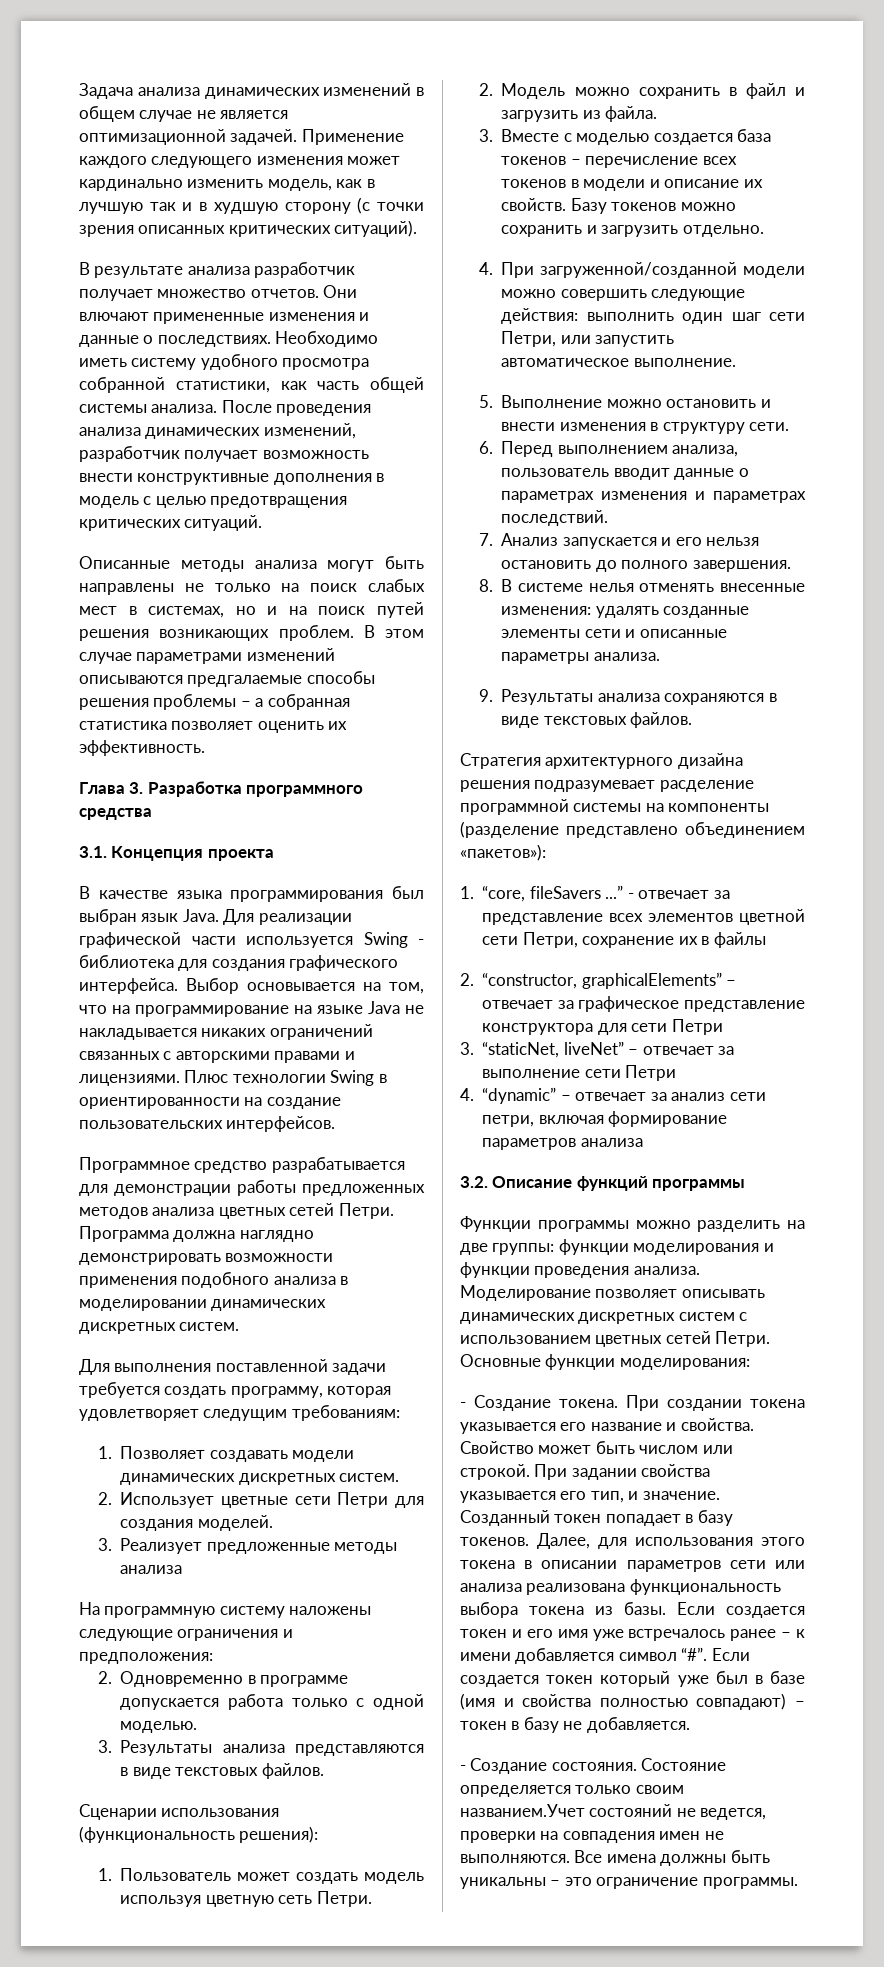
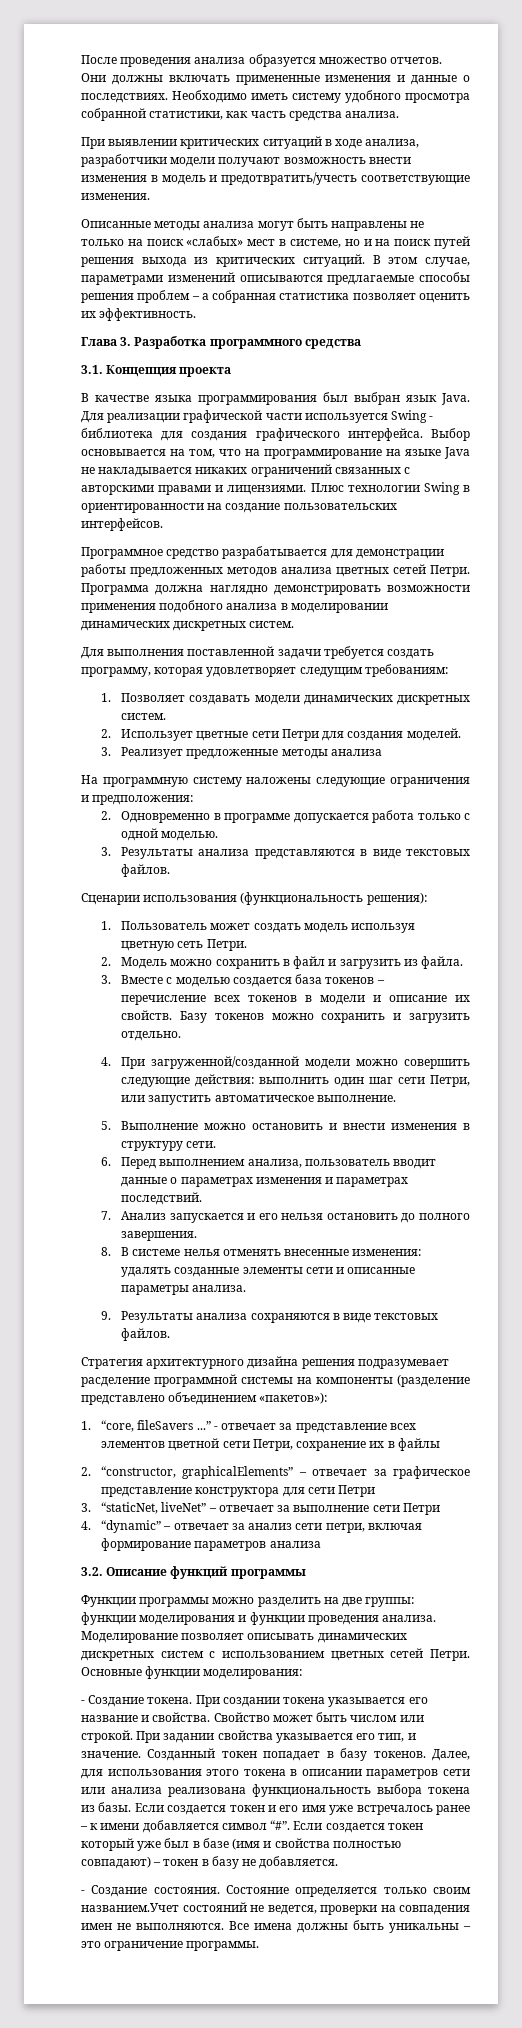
[79,83,424,99] [79,106,289,122] [79,129,404,145] [79,156,401,168] [79,179,375,191] [79,197,424,214] [79,220,418,237] [79,262,356,278] [79,289,153,301] Задача анализа динамических изменений в общем случае не является оптимизационной задачей. Применение каждого следующего изменения может кардинально изменить модель, как в лучшую так и в худшую сторону (с точки зрения описанных критических ситуаций). // В результате анализа разработчик получает -> [81,54,316,67] После проведения анализа образуется
[79,312,149,321] влючают -> [111,75,230,85] должны включать
[370,377,424,393] [79,400,372,416] [79,423,356,439] [79,446,369,462] [79,473,385,485] [79,496,348,508] [79,515,263,531] общей системы анализа. После проведения анализа динамических изменений, разработчик получает возможность внести конструктивные дополнения в модель с целью предотвращения критических ситуаций. -> [288,111,400,121] [81,136,420,149] [81,154,411,167] [81,172,471,185] [81,193,150,200] средства анализа. // При выявлении критических ситуаций в ходе анализа, разработчики модели получают возможность внести изменения в модель и предотвратить/учесть соответствующие изменения.
[368,579,426,592] слабых -> [186,236,244,246] «слабых»
[148,606,225,618] системах, -> [289,239,341,248] системе,
[159,625,354,641] возникающих проблем. -> [141,254,365,267] выхода из критических ситуаций.
[79,652,132,664] случае -> [425,257,471,267] случае,
[187,675,303,687] предгалаемые -> [327,275,415,285] предлагаемые
[153,694,237,710] проблемы -> [137,290,191,303] проблем

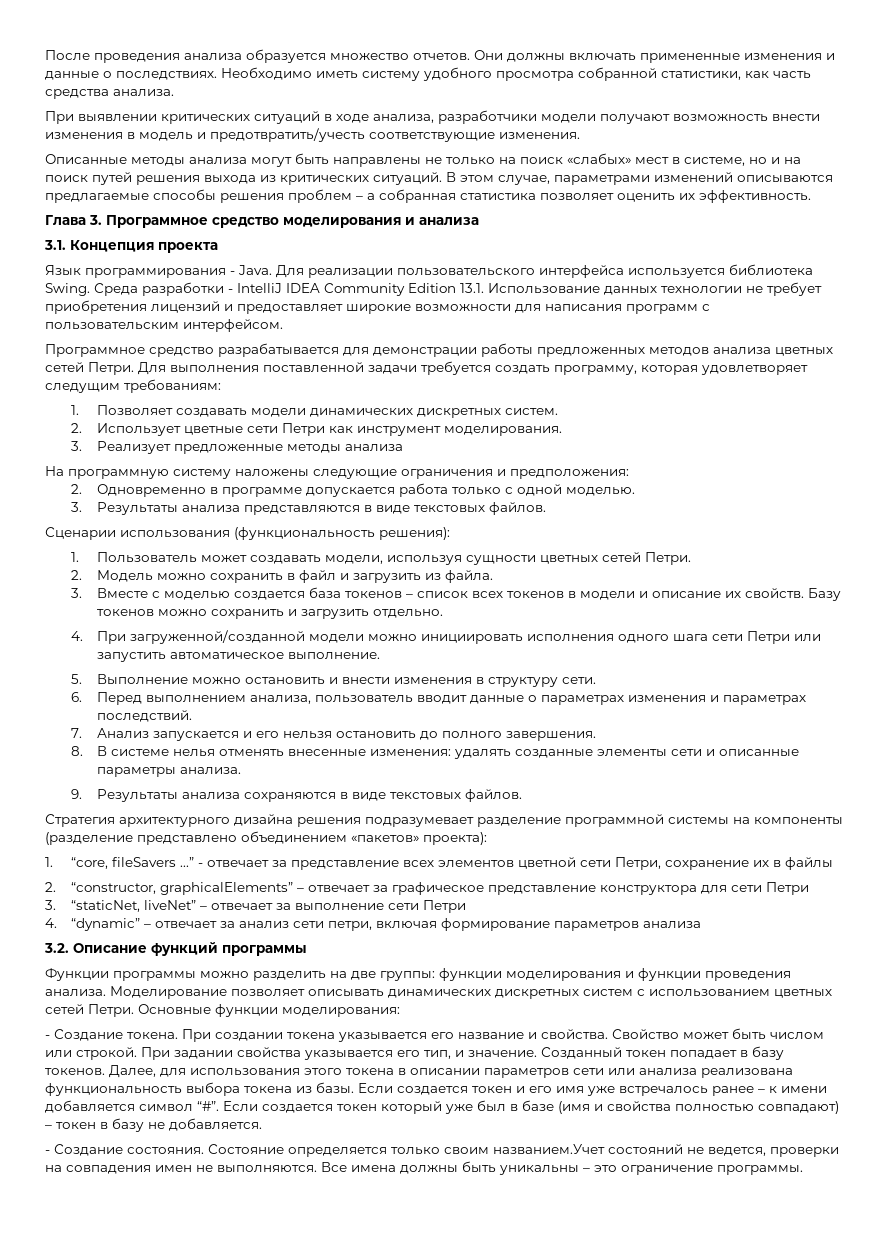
[134,336,361,349] [81,365,232,377] [81,392,470,405] [81,410,434,423] [81,428,470,441] [81,447,470,459] [81,464,411,477] [81,482,471,495] [81,503,397,513] [81,518,163,531] Разработка программного средства // 3.1. Концепция проекта // В качестве языка программирования был выбран язык Java. Для реализации графической части используется Swing - библиотека для создания графического интерфейса. Выбор основывается на том, что на программирование на языке Java не накладывается никаких ограничений связанных с авторскими правами и лицензиями. Плюс технологии Swing в ориентированности на создание пользовательских интерфейсов. -> [106,215,479,228] [44,240,218,253] [45,264,813,278] [45,282,822,296] [45,300,710,314] [45,319,283,332] Программное средство моделирования и анализа // 3.1. Концепция проекта // Язык программирования - Java. Для реализации пользовательского интерфейса используется библиотека Swing. Среда разработки - IntelliJ IDEA Community Edition 13.1. Использование данных технологии не требует приобретения лицензий и предоставляет широкие возможности для написания программ с пользовательским интерфейсом.
[81,583,470,595] [81,600,388,613] [81,621,295,631] Программа должна наглядно демонстрировать возможности применения подобного анализа в моделировании динамических дискретных систем. // -> (134, 368) none
[322,728,461,741] для создания моделей. -> [329,426,563,436] как инструмент моделирования.
[253,923,416,933] [121,941,204,951] создать модель используя цветную сеть -> [250,552,642,565] создавать модели, используя сущности цветных сетей
[121,995,207,1005] перечисление -> [417,591,469,598] список
[404,1059,470,1069] [121,1074,471,1087] совершить следующие действия: выполнить один шаг сети Петри, -> [421,631,791,644] инициировать исполнения одного шага сети Петри
[81,1377,150,1387] расделение -> [477,817,561,827] разделение
[259,1392,328,1404] «пакетов»): -> [351,832,487,845] «пакетов» проекта):

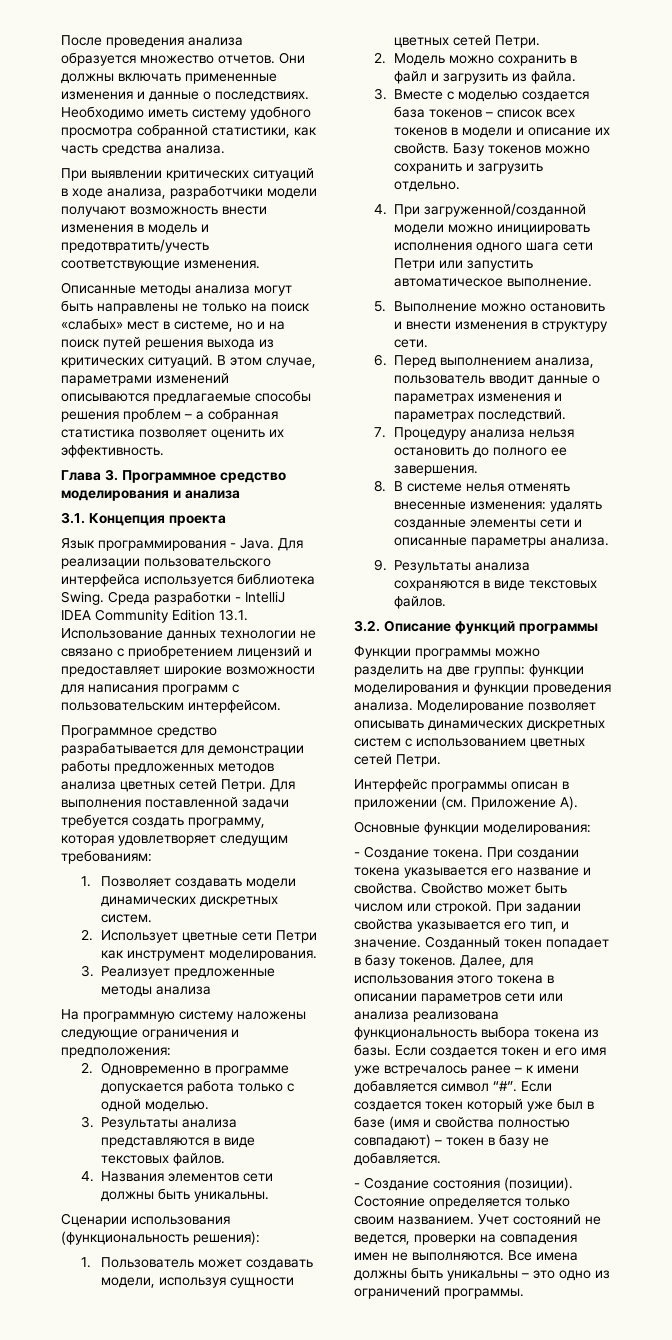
[767,282,822,296] [45,300,147,314] требует приобретения -> [61,645,233,659] связано с приобретением
(547, 508) none -> [80,1171,273,1182] [100,1188,269,1202] // 4. Названия элементов сети должны быть уникальны.
[97,728,280,741] Анализ запускается и его -> [393,427,525,440] Процедуру анализа
(503, 734) none -> [550,447,567,456] ее
[45,814,843,827] [45,831,487,845] [45,857,834,870] [45,882,810,895] [45,900,467,913] [45,918,702,931] // Стратегия архитектурного дизайна решения подразумевает разделение программной системы на компоненты (разделение представлено объединением «пакетов» проекта): // 1. “core, fileSavers ...” - отвечает за представление всех элементов цветной сети Петри, сохранение их в файлы // 2. “constructor, graphicalElements” – отвечает за графическое представление конструктора для сети Петри // 3. “staticNet, liveNet” – отвечает за выполнение сети Петри // 4. “dynamic” – отвечает за анализ сети петри, включая формирование параметров анализа -> (446, 602) none
(134, 1010) none -> [354,779,569,792] [354,796,578,810] // Интерфейс программы описан в приложении (см. Приложение А). //
[127,1147,204,1154] состояния. -> [433,1177,573,1191] состояния (позиции).
[493,1144,605,1154] названием.Учет -> [398,1214,509,1225] названием. Учет
[621,1165,713,1175] ограничение -> [559,1270,610,1281] [354,1286,440,1299] одно из ограничений

